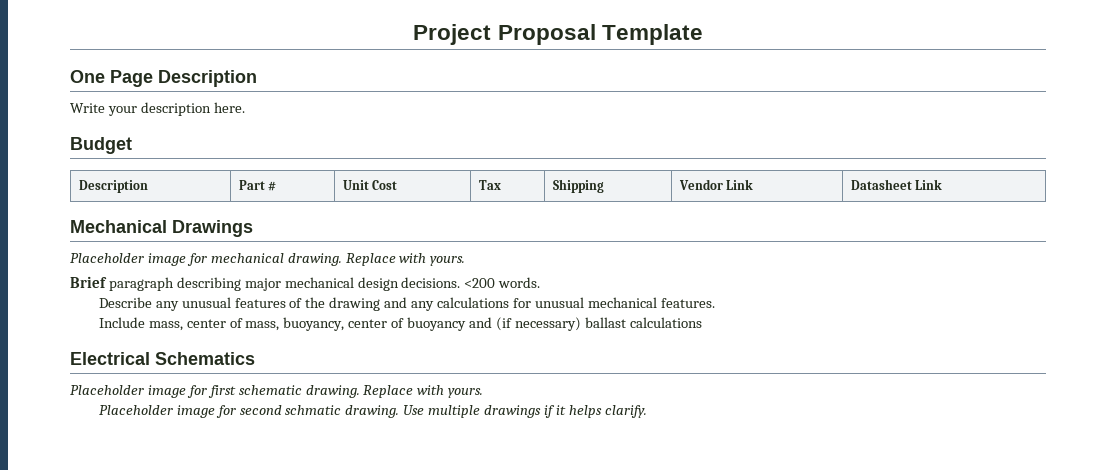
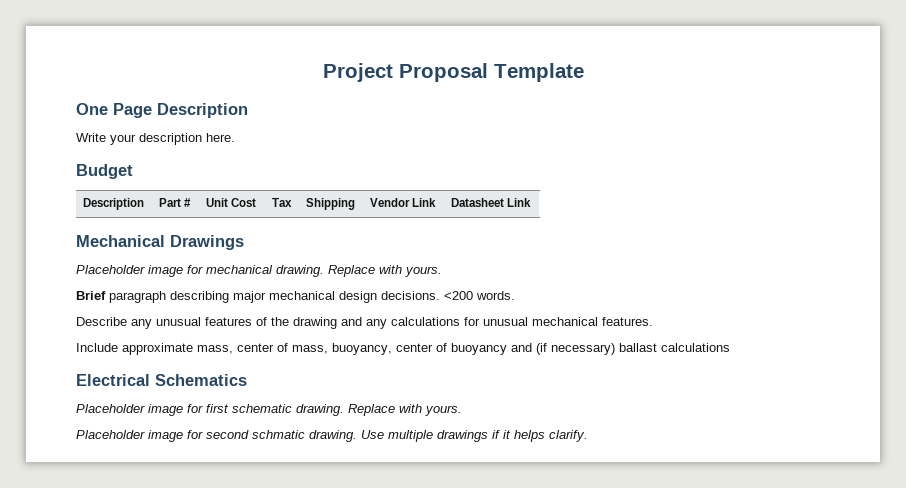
(145, 322) none -> [122,343,193,355] approximate

